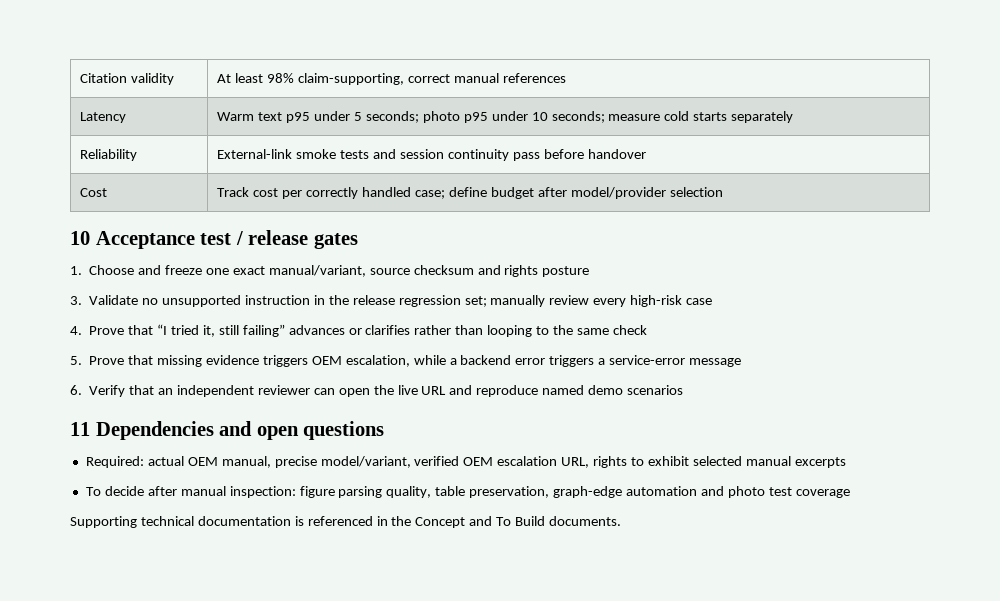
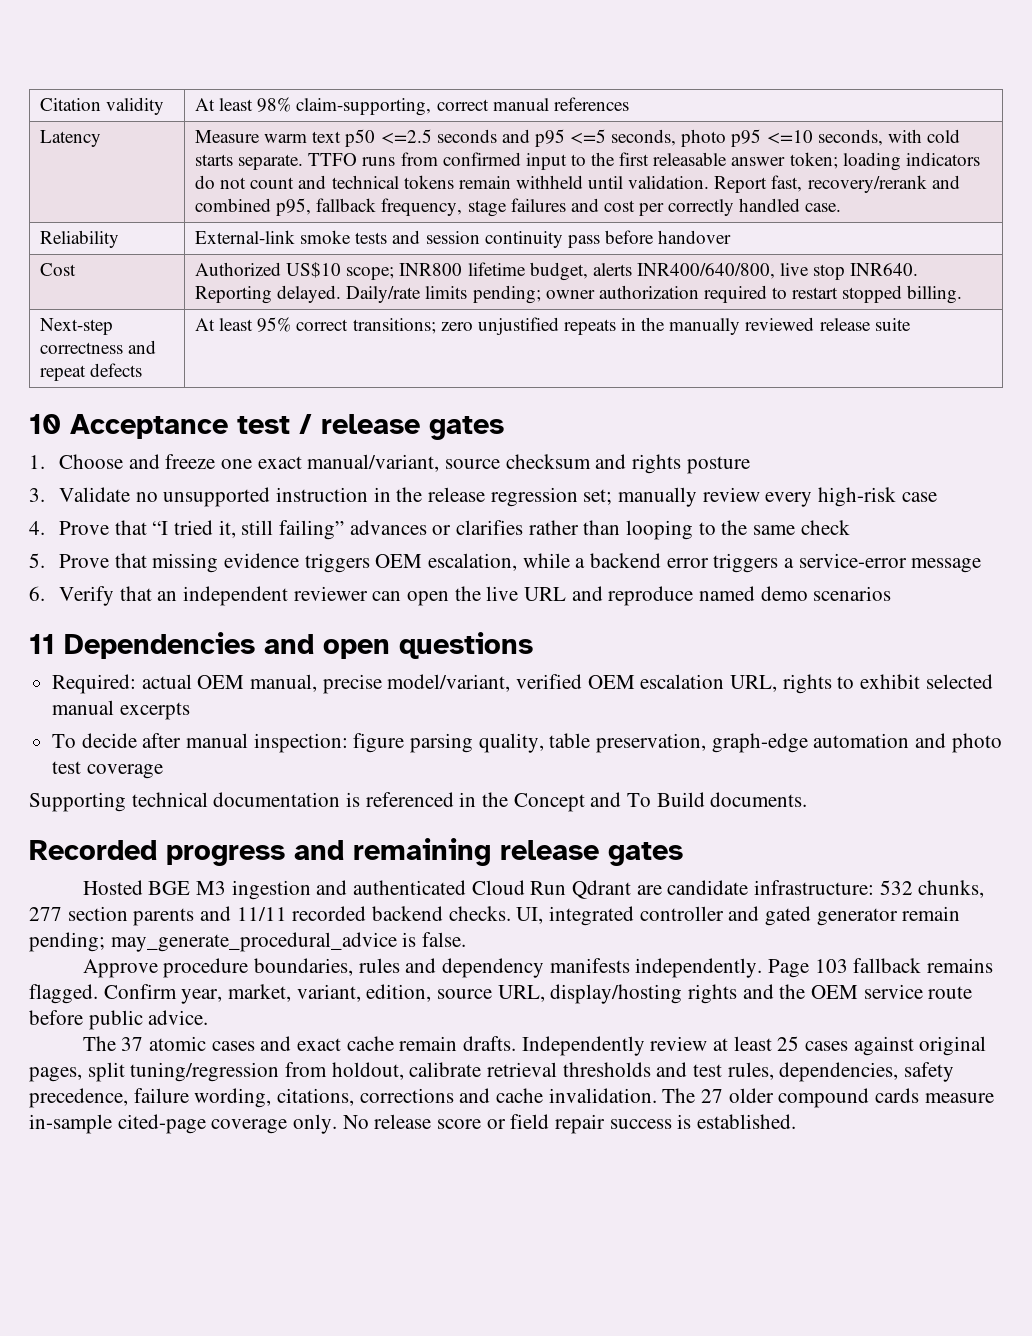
[217,111,794,123] Warm text p95 under 5 seconds; photo p95 under 10 seconds; measure cold starts separately -> [195,129,960,147] [195,152,980,171] [195,175,960,193] [195,198,842,217] Measure warm text p50 <=2.5 seconds and p95 <=5 seconds, photo p95 <=10 seconds, with cold starts separate. TTFO runs from confirmed input to the first releasable answer token; loading indicators do not count and technical tokens remain withheld until validation. Report fast, recovery/rerank and combined p95, fallback frequency, stage failures and cost per correctly handled case.
[217,187,723,199] Track cost per correctly handled case; define budget after model/provider selection -> [195,262,919,281] [195,285,963,304] [40,318,114,335] [40,340,157,354] [40,363,143,381] [195,317,911,335] Authorized US$10 scope; INR800 lifetime budget, alerts INR400/640/800, live stop INR640. Reporting delayed. Daily/rate limits pending; owner authorization required to restart stopped billing. // Next-step correctness and repeat defects | At least 95% correct transitions; zero unjustified repeats in the manually reviewed release suite
(622, 521) none -> [29,838,683,866] [82,880,985,900] [29,906,961,926] [29,932,467,952] [82,958,994,978] [29,984,973,1004] [29,1010,209,1030] [82,1036,987,1056] [29,1062,955,1082] [29,1088,994,1108] [29,1114,797,1134] // Recorded progress and remaining release gates // Hosted BGE M3 ingestion and authenticated Cloud Run Qdrant are candidate infrastructure: 532 chunks, 277 section parents and 11/11 recorded backend checks. UI, integrated controller and gated generator remain pending; may_generate_procedural_advice is false. // Approve procedure boundaries, rules and dependency manifests independently. Page 103 fallback remains flagged. Confirm year, market, variant, edition, source URL, display/hosting rights and the OEM service route before public advice. // The 37 atomic cases and exact cache remain drafts. Independently review at least 25 cases against original pages, split tuning/regression from holdout, calibrate retrieval thresholds and test rules, dependencies, safety precedence, failure wording, citations, corrections and cache invalidation. The 27 older compound cards measure in-sample cited-page coverage only. No release score or field repair success is established.

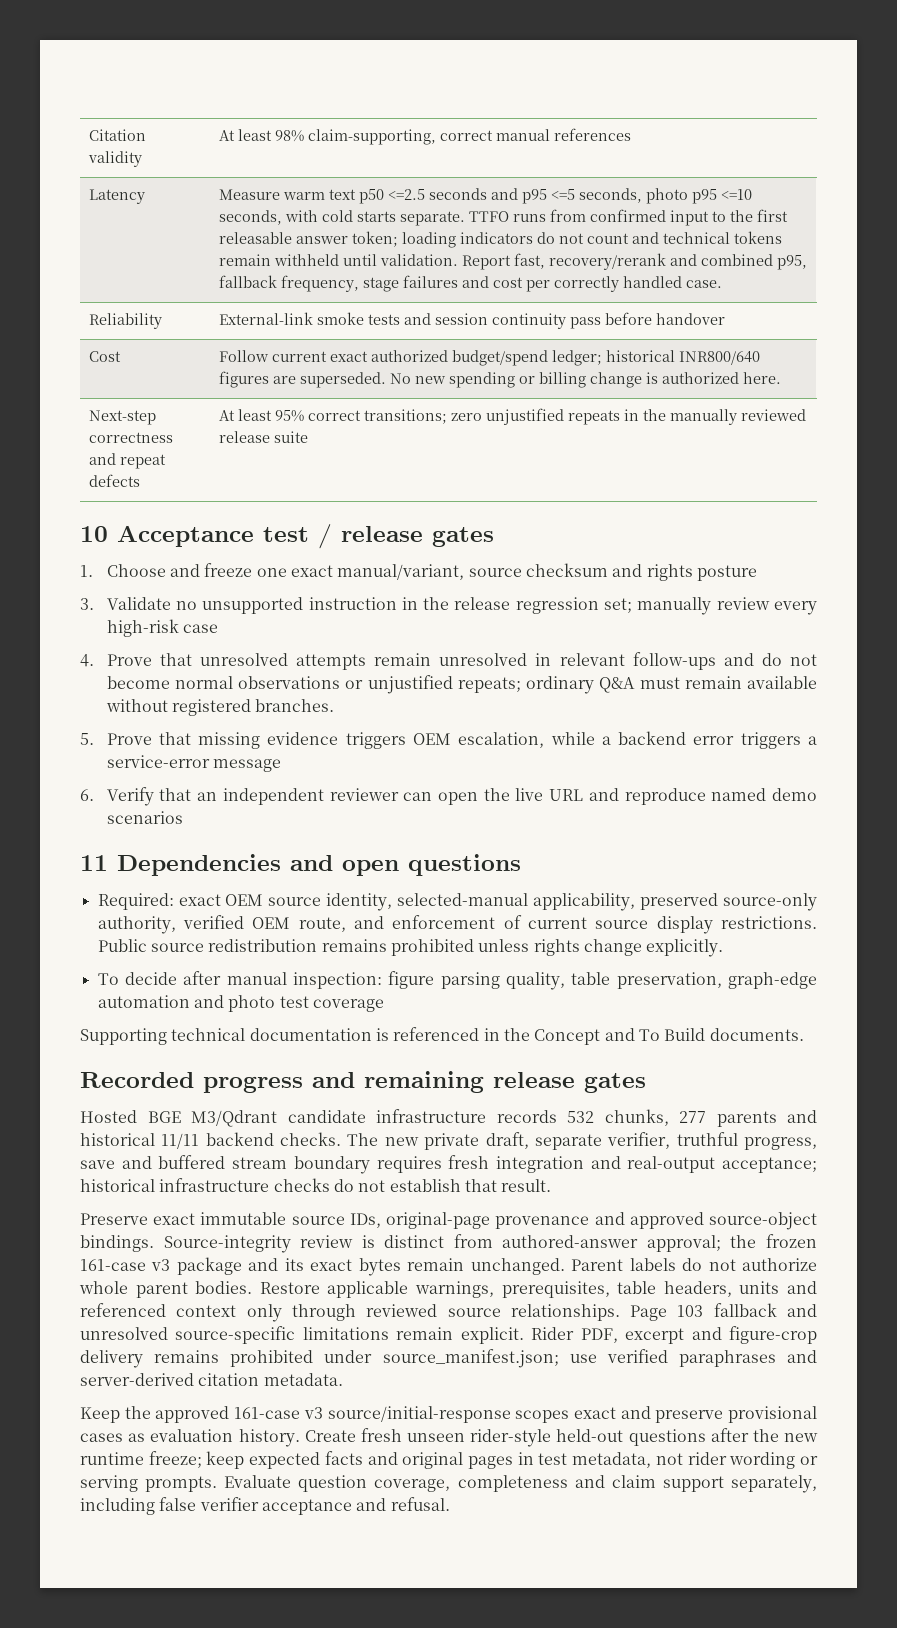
[195,262,919,281] [195,285,963,304] Authorized US$10 scope; INR800 lifetime budget, alerts INR400/640/800, live stop INR640. Reporting delayed. Daily/rate limits pending; owner authorization required to restart stopped billing. -> [218,350,760,366] [218,371,781,388] Follow current exact authorized budget/spend ledger; historical INR800/640 figures are superseded. No new spending or billing change is authorized here.
[152,520,850,540] “I tried it, still failing” advances or clarifies rather than looping to the same check -> [199,652,817,670] [106,675,818,694] [105,699,335,716] unresolved attempts remain unresolved in relevant follow-ups and do not become normal observations or unjustified repeats; ordinary Q&A must remain available without registered branches.
[141,674,993,694] [52,700,190,720] actual OEM manual, precise model/variant, verified OEM escalation URL, rights to exhibit selected manual excerpts -> [178,893,817,911] [97,915,818,934] [97,939,724,957] exact OEM source identity, selected-manual applicability, preserved source-only authority, verified OEM route, and enforcement of current source display restrictions. Public source redistribution remains prohibited unless rights change explicitly.
[195,880,875,900] M3 ingestion and authenticated Cloud Run Qdrant are candidate infrastructure: -> [191,1109,557,1127] M3/Qdrant candidate infrastructure records
[67,906,128,921] section -> (706, 1117) none
[236,906,961,926] [29,932,467,952] [82,958,994,978] [29,984,973,1004] [29,1010,209,1030] [82,1036,987,1056] [29,1062,955,1082] [29,1088,994,1108] [29,1114,797,1134] 11/11 recorded backend checks. UI, integrated controller and gated generator remain pending; may_generate_procedural_advice is false. // Approve procedure boundaries, rules and dependency manifests independently. Page 103 fallback remains flagged. Confirm year, market, variant, edition, source URL, display/hosting rights and the OEM service route before public advice. // The 37 atomic cases and exact cache remain drafts. Independently review at least 25 cases against original pages, split tuning/regression from holdout, calibrate retrieval thresholds and test rules, dependencies, safety precedence, failure wording, citations, corrections and cache invalidation. The 27 older compound cards measure in-sample cited-page coverage only. No release score or field repair success is established. -> [80,1132,818,1150] [80,1155,818,1174] [80,1178,552,1192] [80,1212,817,1230] [80,1234,817,1253] [80,1257,817,1276] [79,1281,818,1298] [80,1303,817,1322] [80,1326,818,1344] [80,1349,817,1368] [80,1373,343,1386] [80,1406,818,1423] [80,1428,818,1447] [80,1451,818,1469] [80,1475,817,1493] [80,1497,450,1515] historical 11/11 backend checks. The new private draft, separate verifier, truthful progress, save and buffered stream boundary requires fresh integration and real-output acceptance; historical infrastructure checks do not establish that result. // Preserve exact immutable source IDs, original-page provenance and approved source-object bindings. Source-integrity review is distinct from authored-answer approval; the frozen 161-case v3 package and its exact bytes remain unchanged. Parent labels do not authorize whole parent bodies. Restore applicable warnings, prerequisites, table headers, units and referenced context only through reviewed source relationships. Page 103 fallback and unresolved source-specific limitations remain explicit. Rider PDF, excerpt and figure-crop delivery remains prohibited under source_manifest.json; use verified paraphrases and server-derived citation metadata. // Keep the approved 161-case v3 source/initial-response scopes exact and preserve provisional cases as evaluation history. Create fresh unseen rider-style held-out questions after the new runtime freeze; keep expected facts and original pages in test metadata, not rider wording or serving prompts. Evaluate question coverage, completeness and claim support separately, including false verifier acceptance and refusal.

